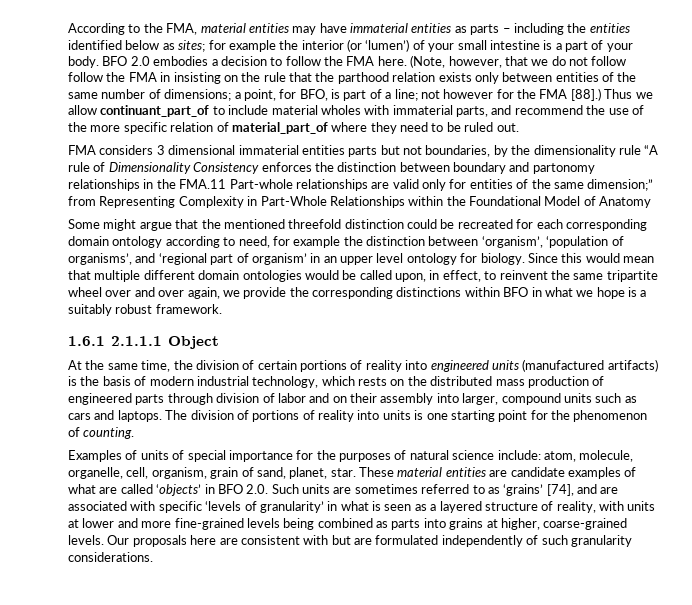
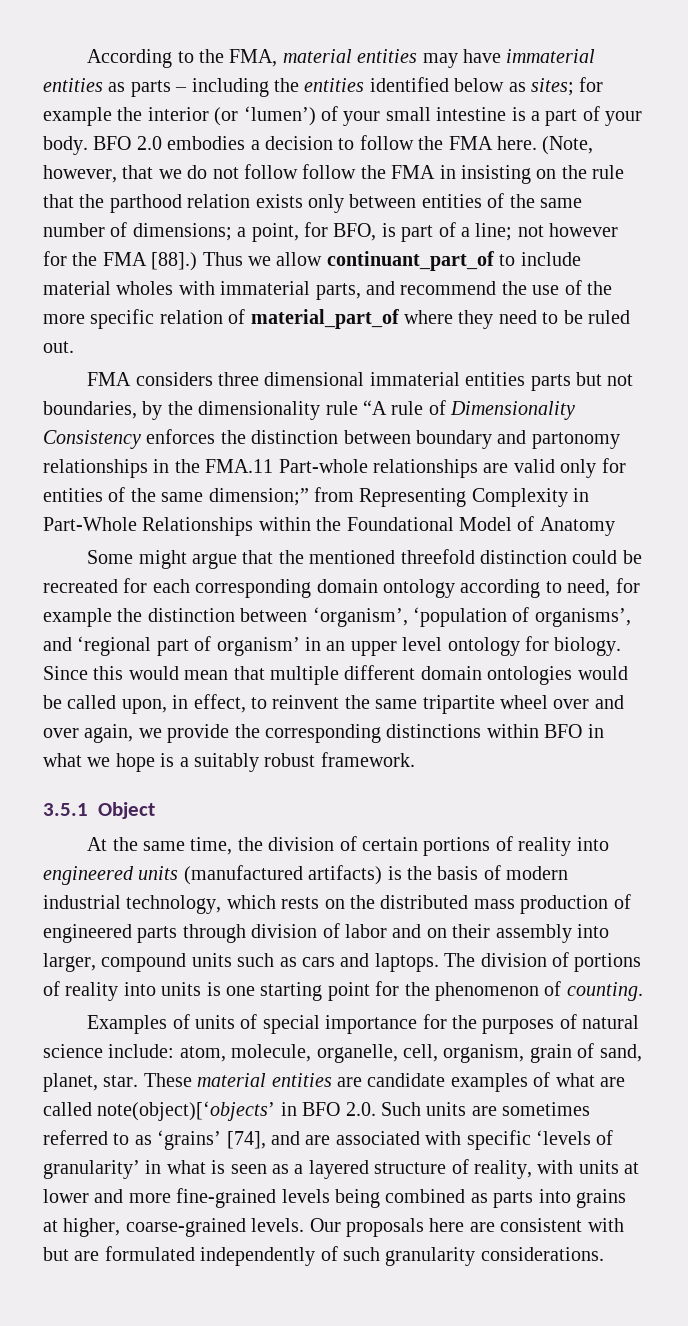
[156,145,165,155] 3 -> [217,372,259,386] three
[68,336,163,346] 1.6.1 2.1.1.1 -> [43,803,88,816] 3.5.1
[156,484,202,496] ‘objects’ -> [97,1101,276,1121] note(object)[‘objects’

